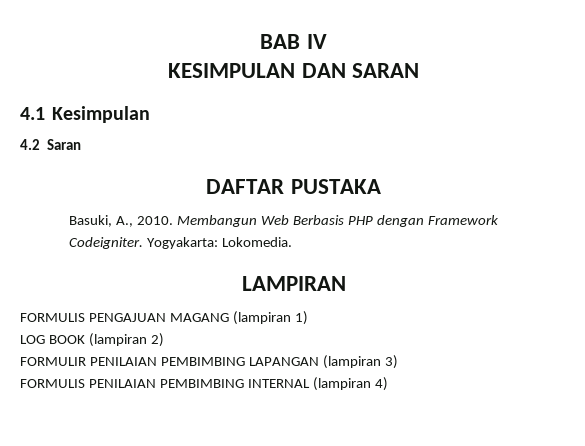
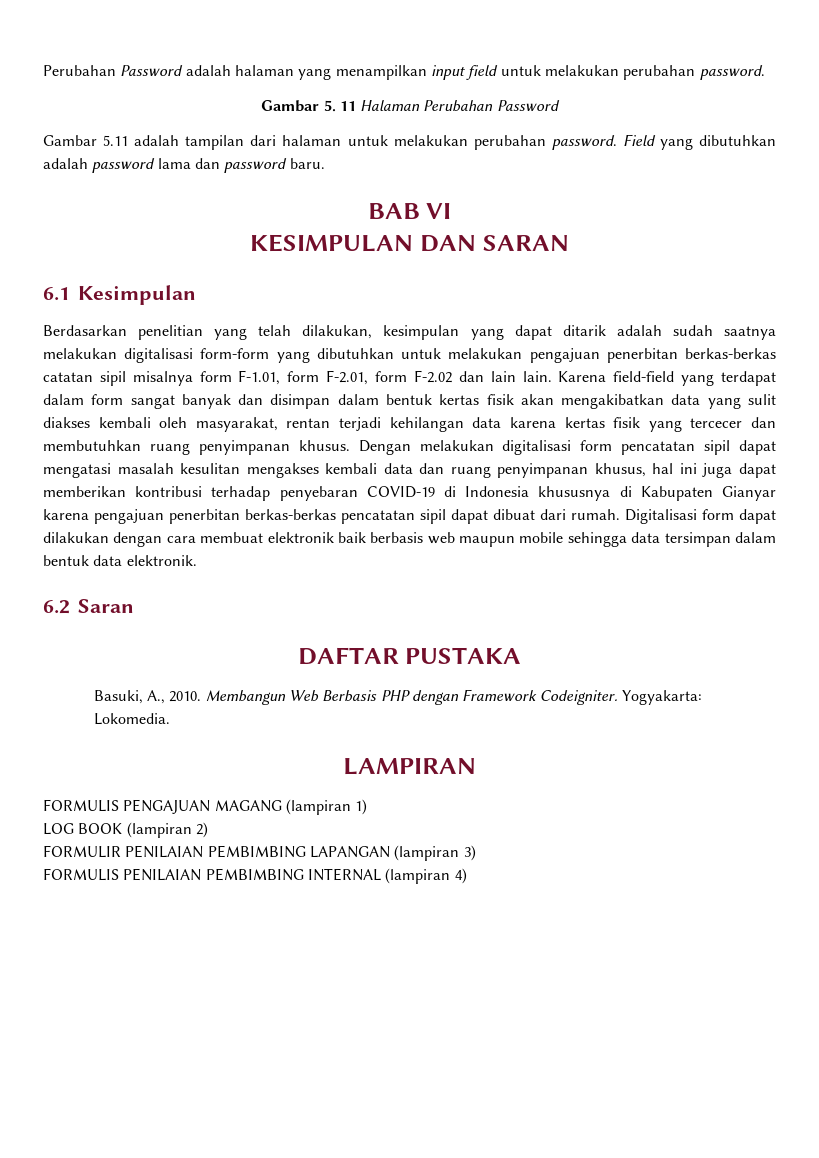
[260,34,327,49] BAB IV -> [43,65,765,80] [261,100,560,112] [43,134,777,150] [43,158,325,173] [367,203,452,219] Perubahan Password adalah halaman yang menampilkan input field untuk melakukan perubahan password. // Gambar 5. 11 Halaman Perubahan Password // Gambar 5.11 adalah tampilan dari halaman untuk melakukan perubahan password. Field yang dibutuhkan adalah password lama dan password baru. // BAB VI
[20,107,45,120] 4.1 -> [43,287,70,301] 6.1
[20,139,40,150] 4.2 -> [43,325,777,340] [43,348,776,363] [43,370,777,386] [43,394,777,409] [43,417,777,432] [43,440,776,455] [43,463,777,478] [43,486,777,501] [43,509,776,524] [43,532,776,547] [43,555,197,566] [43,600,70,614] Berdasarkan penelitian yang telah dilakukan, kesimpulan yang dapat ditarik adalah sudah saatnya melakukan digitalisasi form-form yang dibutuhkan untuk melakukan pengajuan penerbitan berkas-berkas catatan sipil misalnya form F-1.01, form F-2.01, form F-2.02 dan lain lain. Karena field-field yang terdapat dalam form sangat banyak dan disimpan dalam bentuk kertas fisik akan mengakibatkan data yang sulit diakses kembali oleh masyarakat, rentan terjadi kehilangan data karena kertas fisik yang tercecer dan membutuhkan ruang penyimpanan khusus. Dengan melakukan digitalisasi form pencatatan sipil dapat mengatasi masalah kesulitan mengakses kembali data dan ruang penyimpanan khusus, hal ini juga dapat memberikan kontribusi terhadap penyebaran COVID-19 di Indonesia khususnya di Kabupaten Gianyar karena pengajuan penerbitan berkas-berkas pencatatan sipil dapat dibuat dari rumah. Digitalisasi form dapat dilakukan dengan cara membuat elektronik baik berbasis web maupun mobile sehingga data tersimpan dalam bentuk data elektronik. // 6.2

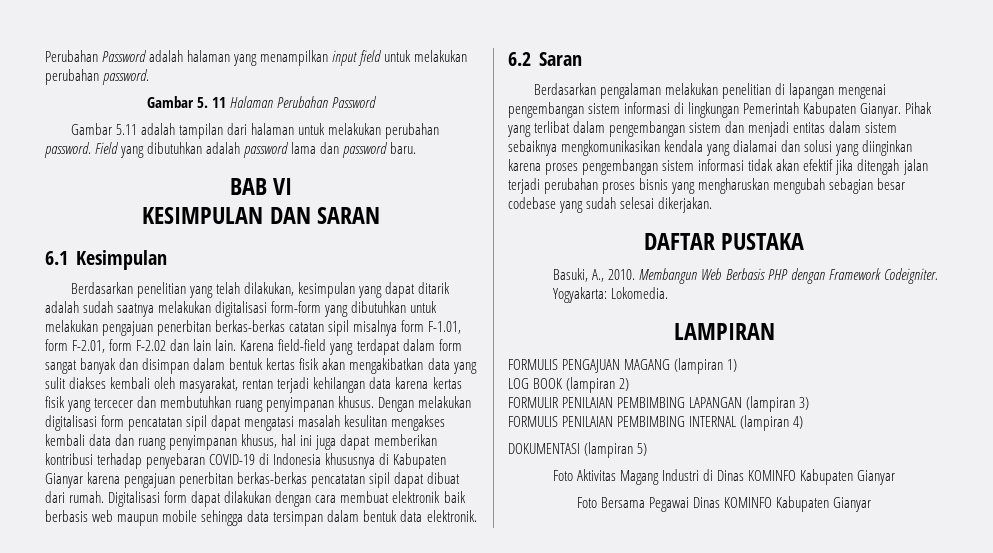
(134, 606) none -> [533,83,887,99] [508,102,933,118] [507,121,898,137] [508,140,913,156] [508,159,928,175] [508,178,906,194] [508,197,713,213] // Berdasarkan pengalaman melakukan penelitian di lapangan mengenai pengembangan sistem informasi di lingkungan Pemerintah Kabupaten Gianyar. Pihak yang terlibat dalam pengembangan sistem dan menjadi entitas dalam sistem sebaiknya mengkomunikasikan kendala yang dialamai dan solusi yang diinginkan karena proses pengembangan sistem informasi tidak akan efektif jika ditengah jalan terjadi perubahan proses bisnis yang mengharuskan mengubah sebagian besar codebase yang sudah selesai dikerjakan.
(467, 876) none -> [508,442,648,458] [552,469,896,485] [576,496,872,512] // DOKUMENTASI (lampiran 5) // Foto Aktivitas Magang Industri di Dinas KOMINFO Kabupaten Gianyar // Foto Bersama Pegawai Dinas KOMINFO Kabupaten Gianyar

